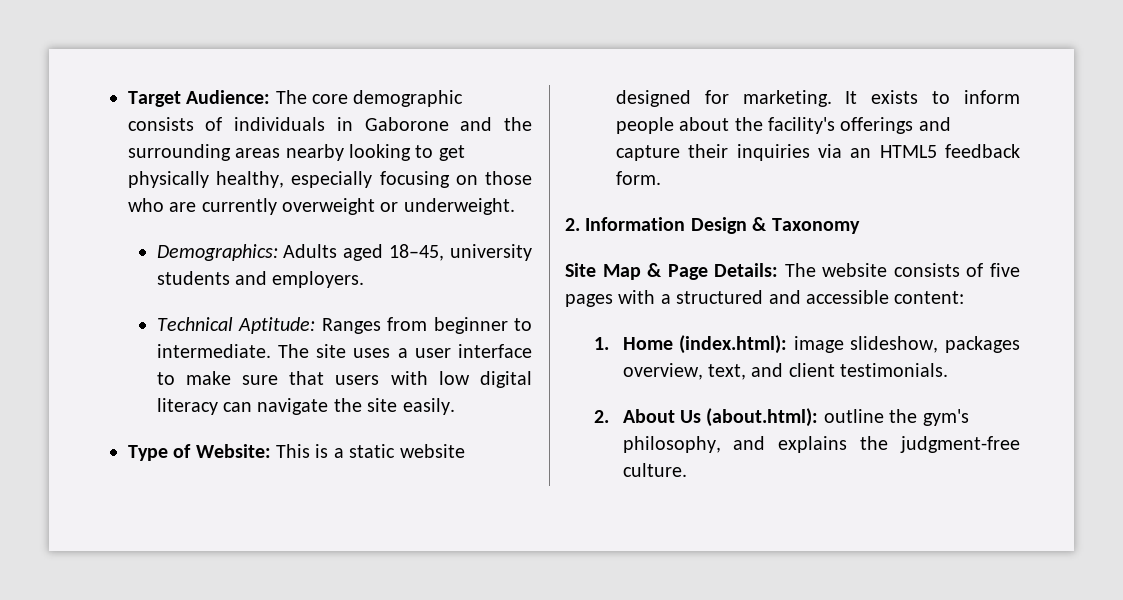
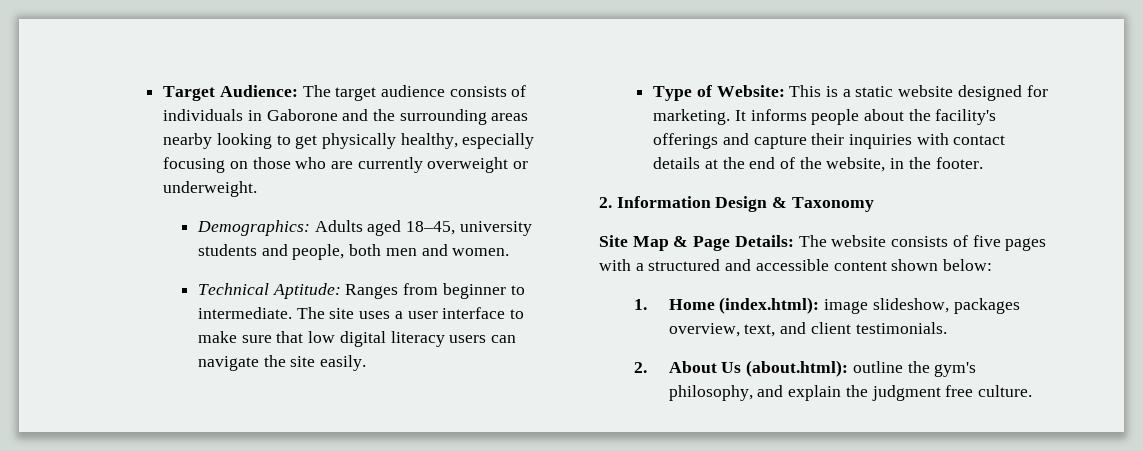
[311,90,464,107] core demographic -> [335,85,446,101] target audience
[272,271,365,288] employers. -> [292,244,510,260] people, both men and women.
[335,371,428,385] users with -> (304, 337) none
(218, 406) none -> [449,335,487,343] users
[871,90,1020,104] exists to inform -> [750,109,807,121] informs
[817,144,1020,158] [615,171,661,185] via an HTML5 feedback form. -> [916,133,1006,145] [653,157,983,172] with contact details at the end of the website, in the footer.
[894,291,965,304] content: -> [833,259,993,271] content shown below:
[778,436,1020,453] explains the judgment-free -> [788,385,974,401] explain the judgment free

